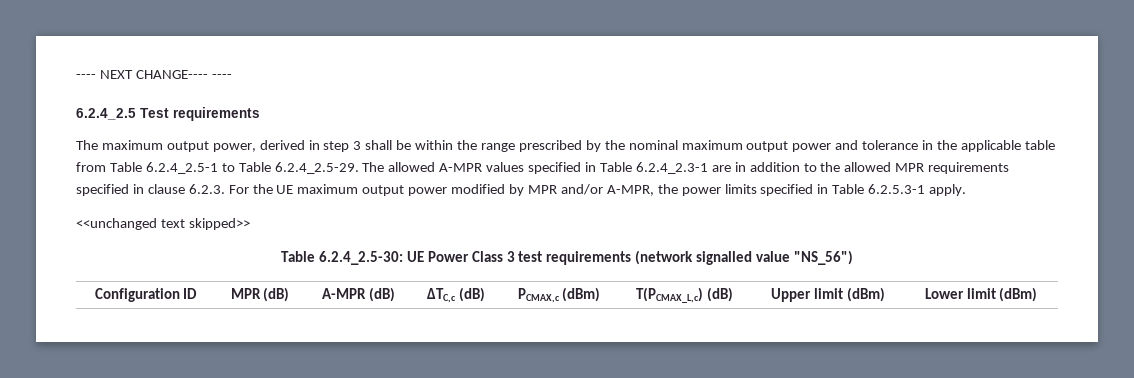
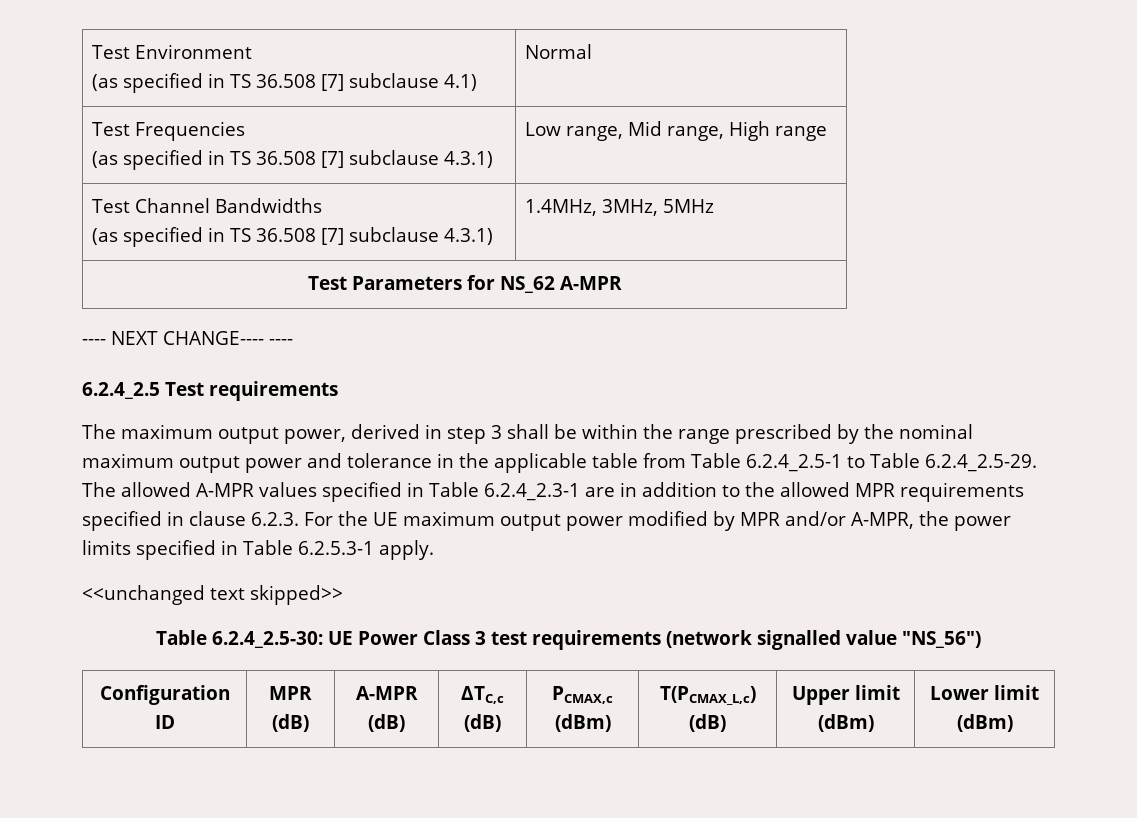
(76, 76) none -> [92,44,253,59] [92,73,478,93] [525,44,593,59] [92,121,246,141] [92,150,494,170] [525,121,828,141] [92,198,323,213] [92,227,494,247] [525,199,715,216] [307,275,622,293] Test Environment // (as specified in TS 36.508 [7] subclause 4.1) | Normal // Test Frequencies // (as specified in TS 36.508 [7] subclause 4.3.1) | Low range, Mid range, High range // Test Channel Bandwidths // (as specified in TS 36.508 [7] subclause 4.3.1) | 1.4MHz, 3MHz, 5MHz // Test Parameters for NS_62 A-MPR //

